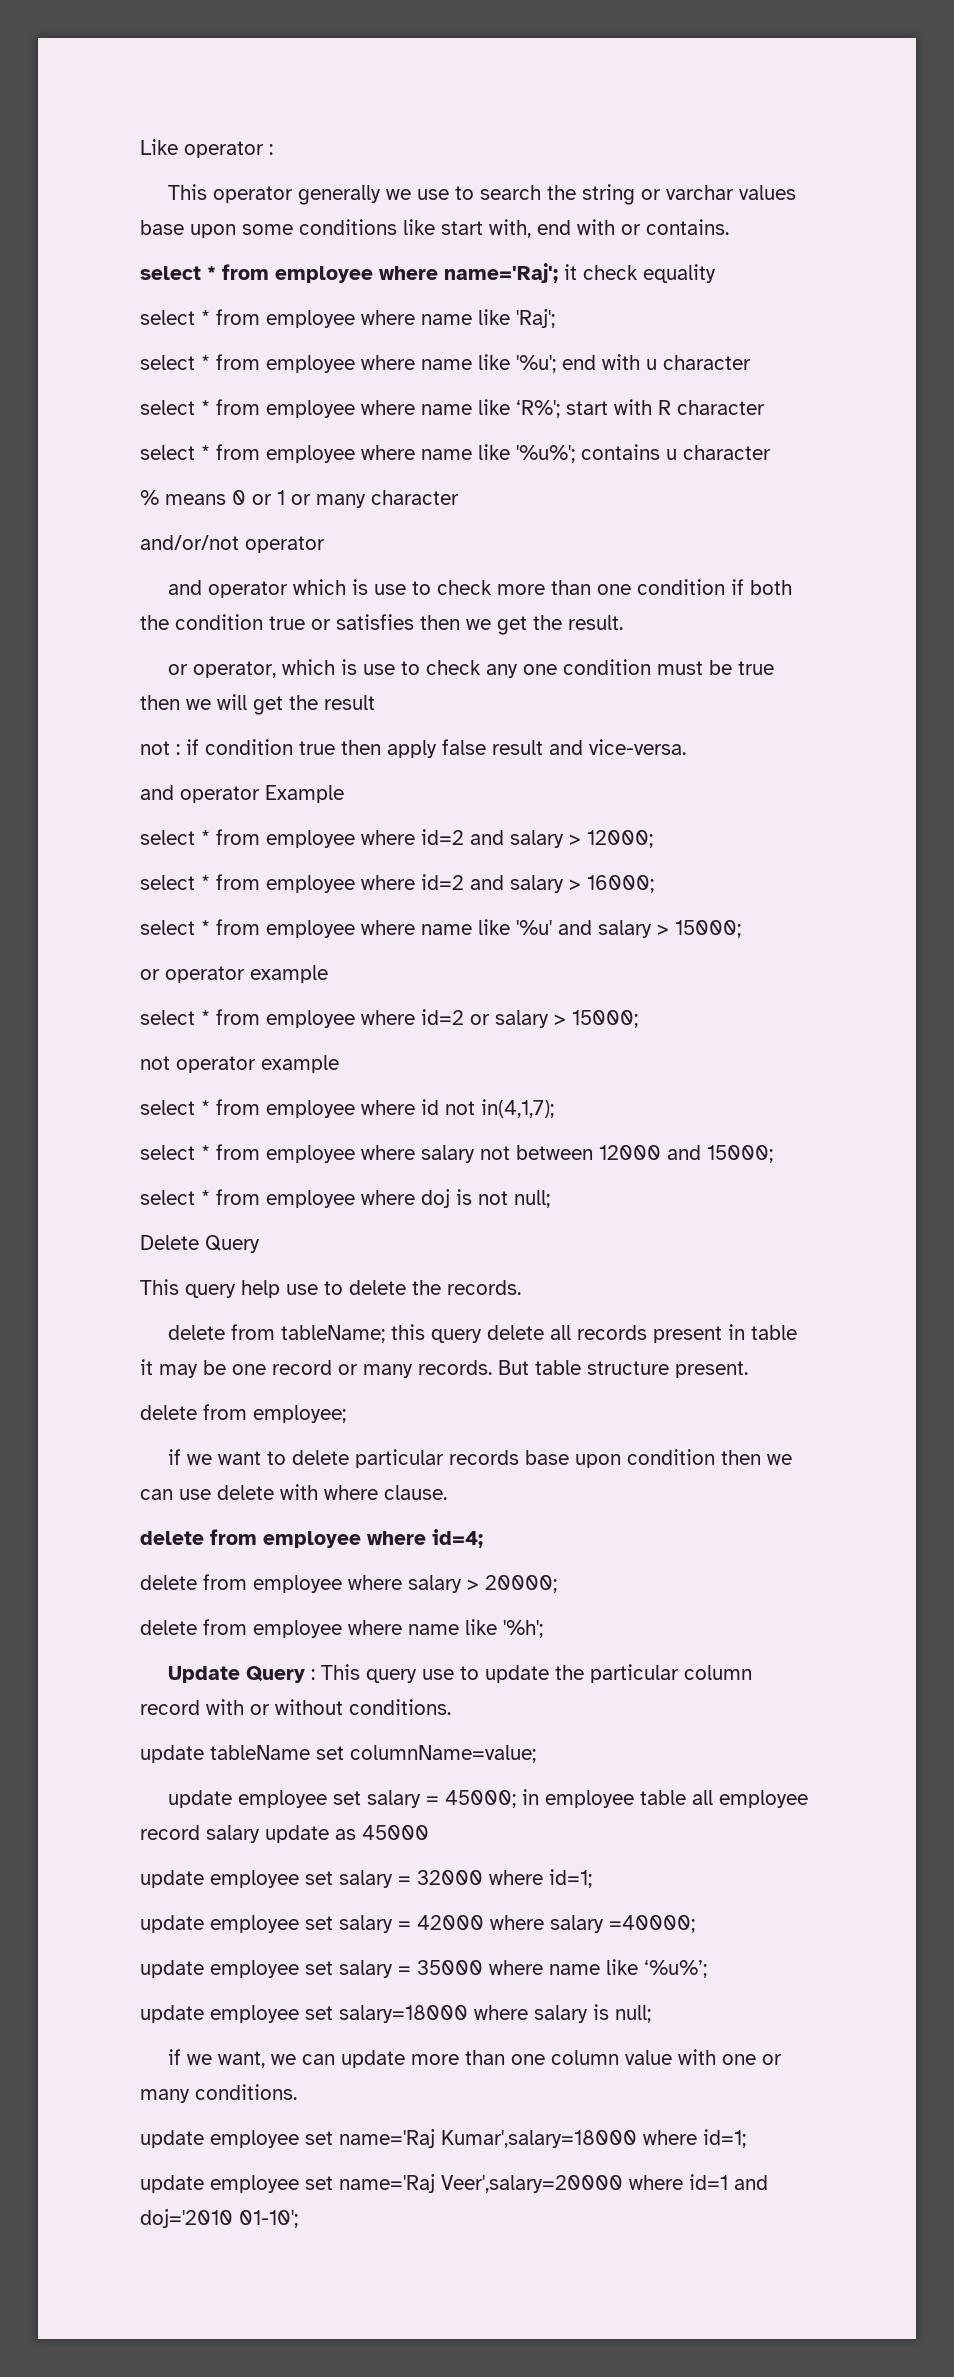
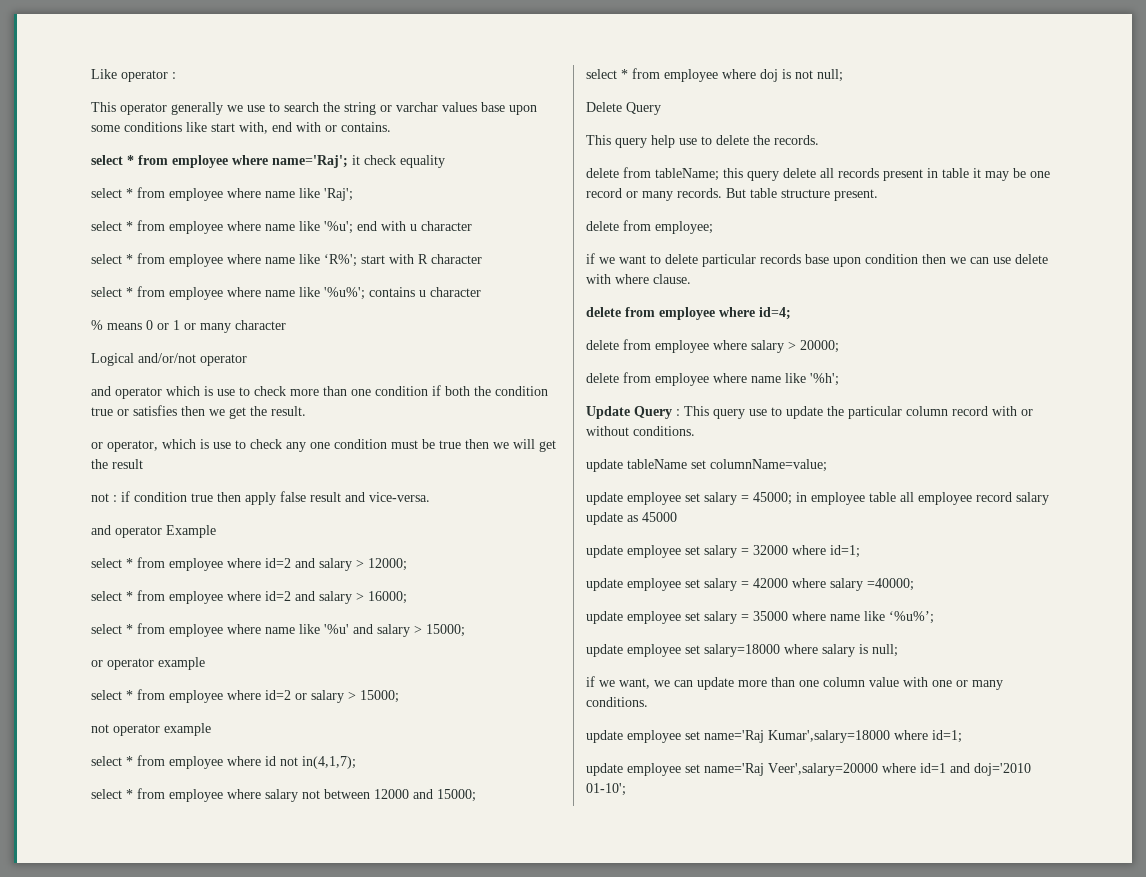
(459, 497) none -> [91,353,134,366] Logical

